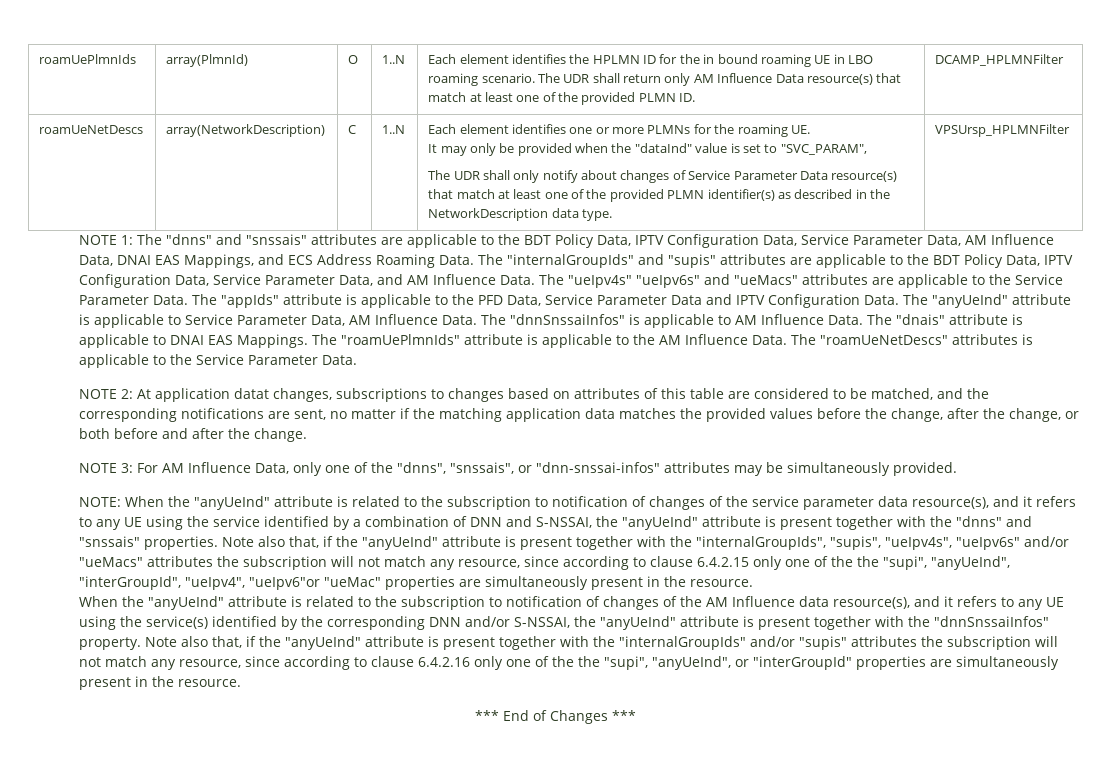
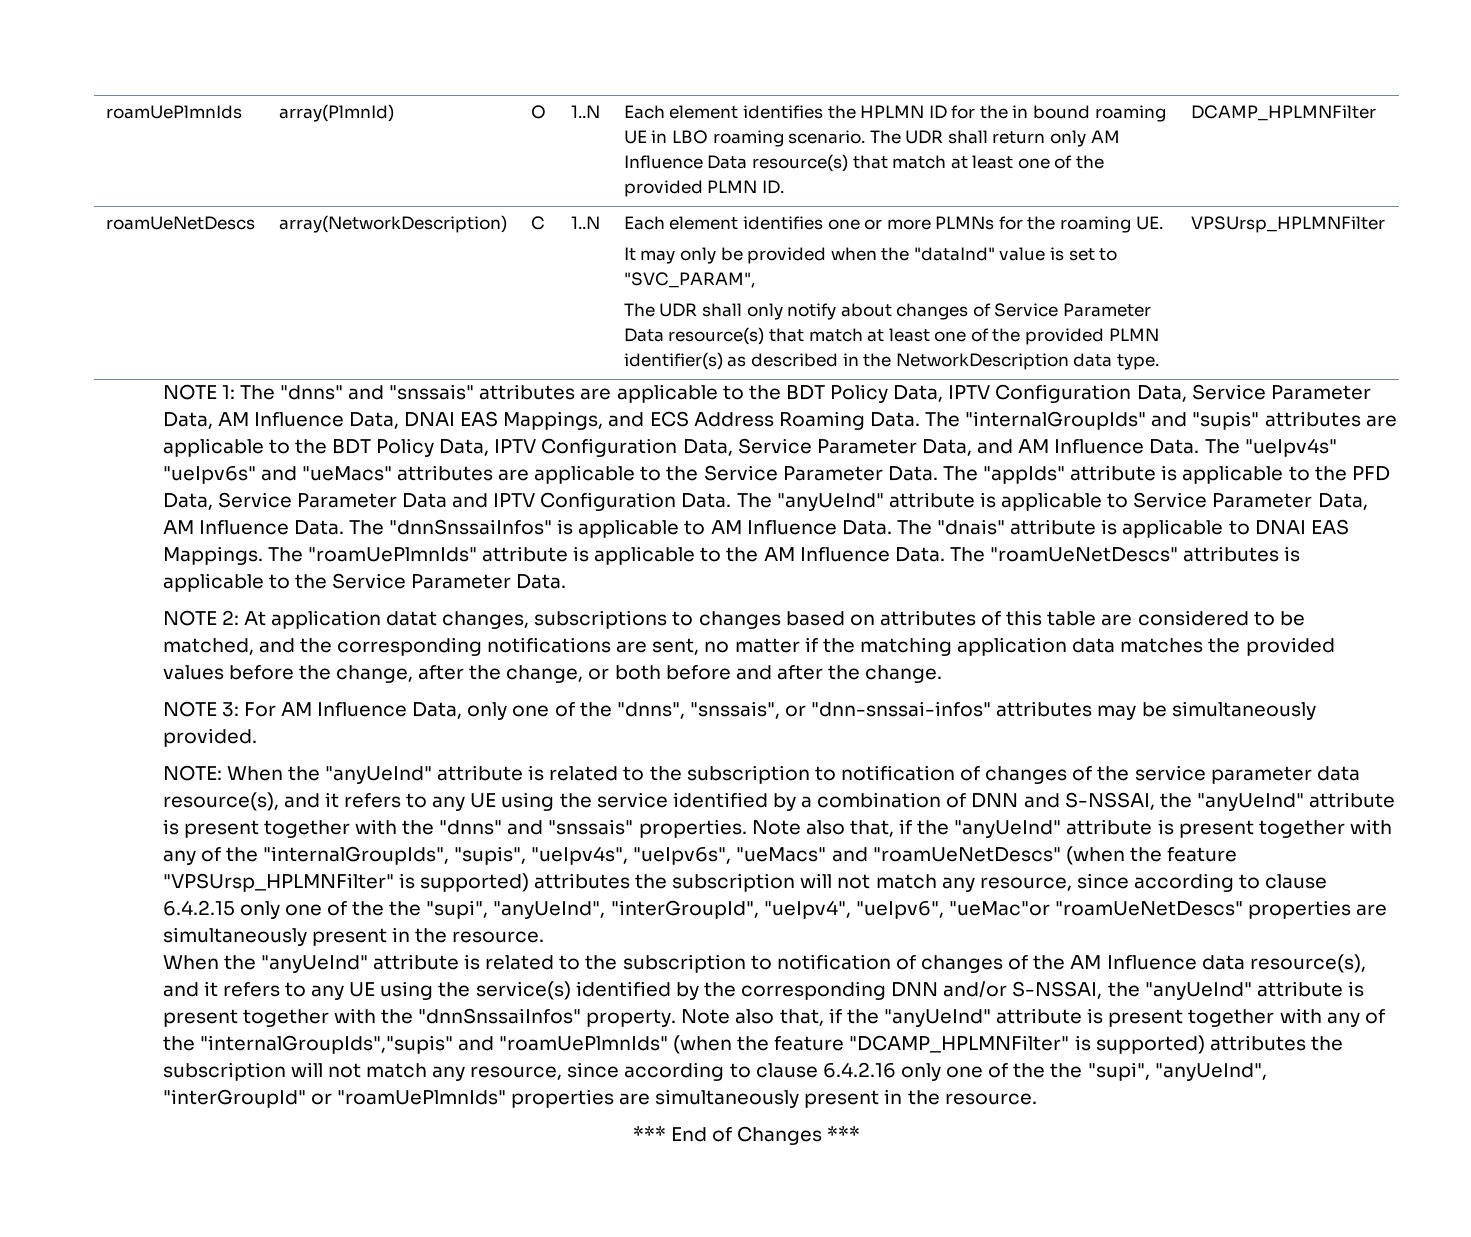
(667, 541) none -> [162,847,221,865] any of
[956,536,1070,550] [79,557,144,567] "ueIpv6s" and/or "ueMacs" -> [633,846,1238,865] [162,873,529,892] "ueIpv6s", "ueMacs" and "roamUeNetDescs" (when the feature "VPSUrsp_HPLMNFilter" is supported)
[249,577,382,590] "ueIpv6"or "ueMac" -> [855,901,1244,919] "ueIpv6", "ueMac"or "roamUeNetDescs"
[593,636,848,650] the "internalGroupIds" and/or "supis" -> [1326,1009,1385,1027] [162,1035,1205,1054] any of the "internalGroupIds","supis" and "roamUePlmnIds" (when the feature "DCAMP_HPLMNFilter" is supported)
[735,656,853,670] or "interGroupId" -> [162,1089,506,1108] "interGroupId" or "roamUePlmnIds"

